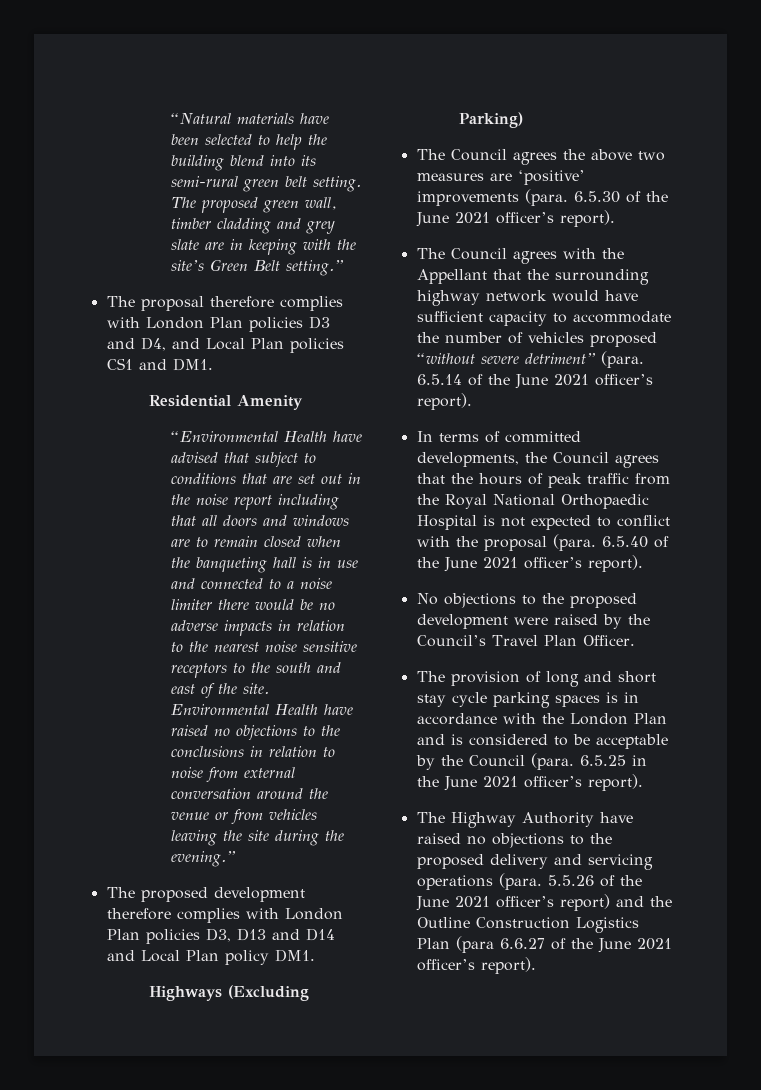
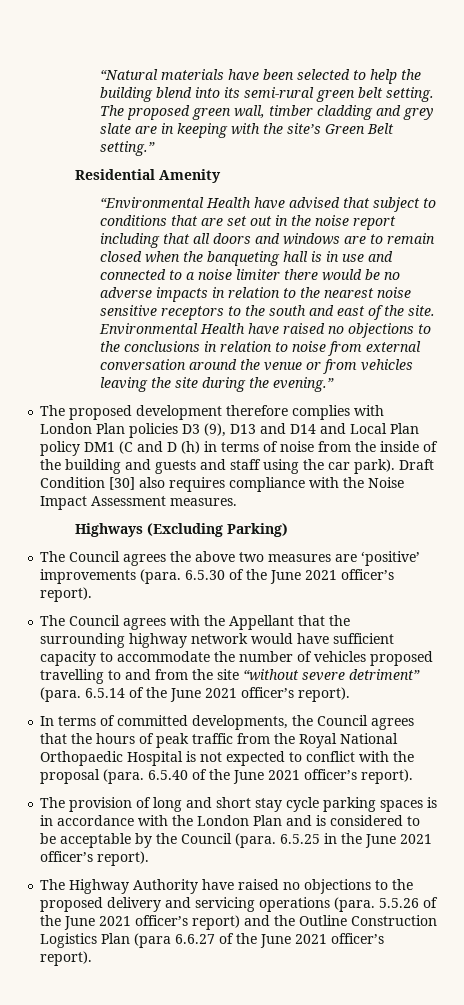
[106,296,343,311] [106,316,330,332] [106,337,344,353] [106,358,213,371] // The proposal therefore complies with London Plan policies D3 and D4, and Local Plan policies CS1 and DM1. -> (156, 148) none
[205,928,231,942] D3, -> [182,423,227,437] D3 (9),
[274,949,315,962] DM1. -> [84,441,439,454] [40,459,435,474] [40,477,405,492] [40,496,238,510] DM1 (C and D (h) in terms of noise from the inside of the building and guests and staff using the car park). Draft Condition [30] also requires compliance with the Noise Impact Assessment measures.
(657, 339) none -> [40,669,240,684] travelling to and from the site
[416,593,637,608] [416,614,650,629] [416,635,635,647] // No objections to the proposed development were raised by the Council’s Travel Plan Officer. -> (414, 776) none

